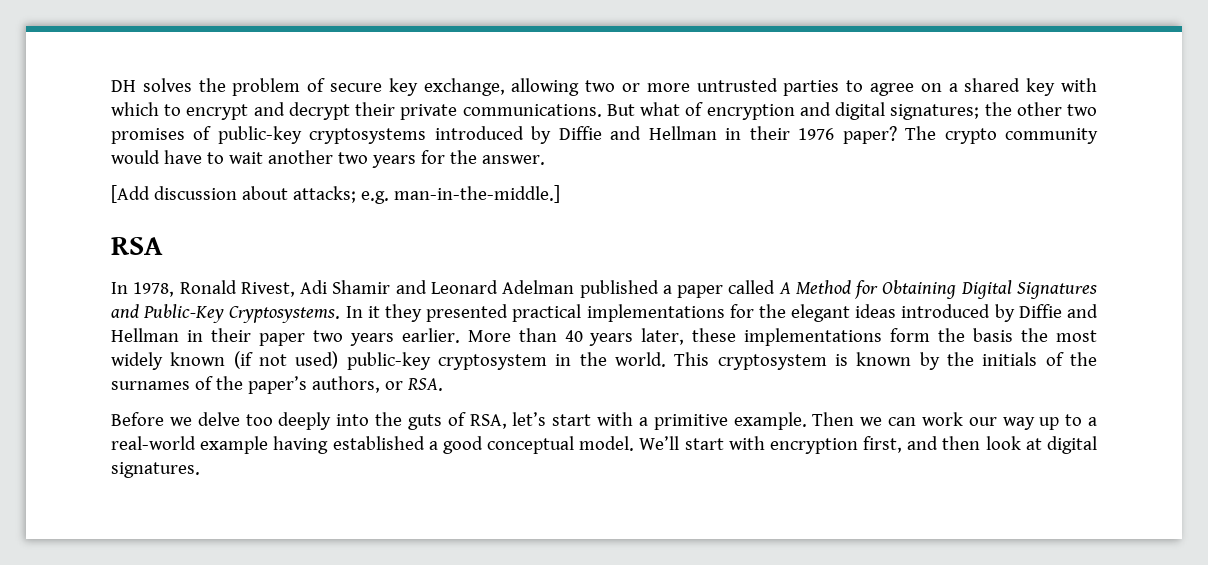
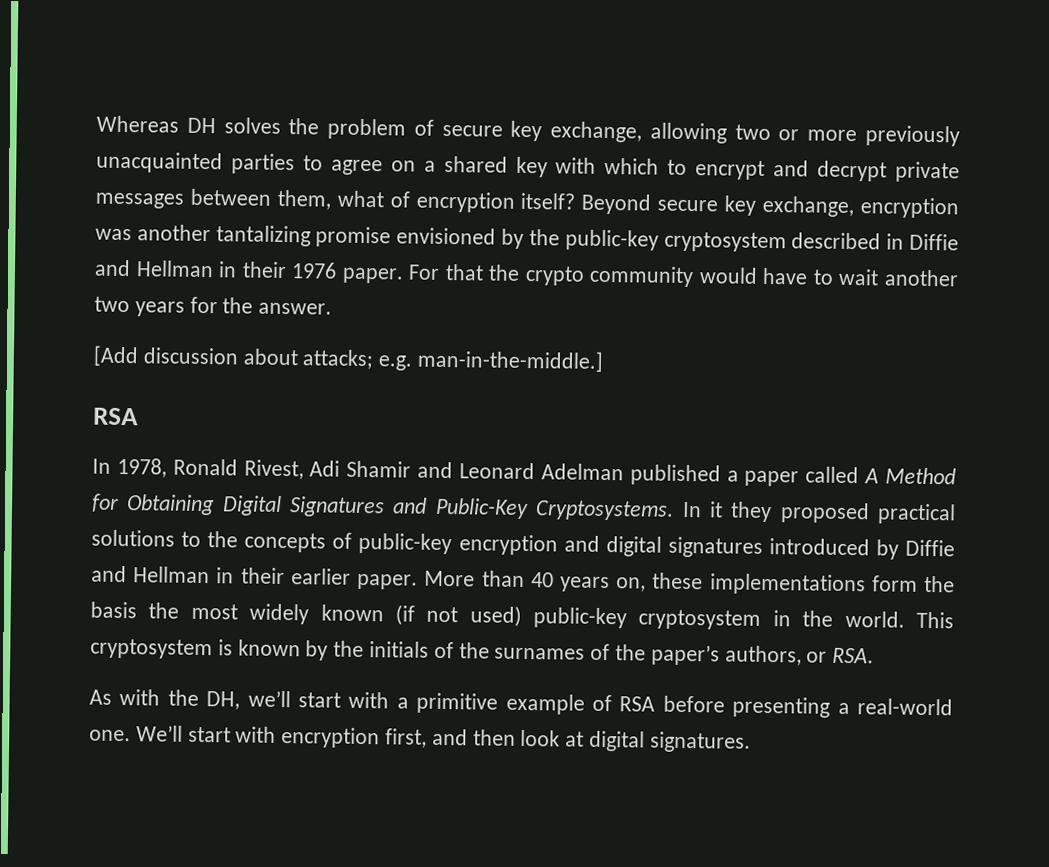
(111, 86) none -> [96,115,179,133] Whereas
[696,78,778,92] untrusted -> [864,125,960,147] [96,151,223,174] previously unacquainted
[355,102,1098,120] [111,126,552,144] their private communications. But what of encryption and digital signatures; the other two promises of public-key cryptosystems introduced by -> [895,161,961,183] [95,188,959,219] [95,224,905,253] private messages between them, what of encryption itself? Beyond secure key exchange, encryption was another tantalizing promise envisioned by the public-key cryptosystem described in
[842,126,937,144] paper? The -> [341,264,521,284] paper. For that the
[426,304,1098,322] [111,328,460,346] presented practical implementations for the elegant ideas introduced by Diffie and Hellman in their paper two years earlier. -> [779,502,957,525] [91,529,955,560] [91,565,419,590] proposed practical solutions to the concepts of public-key encryption and digital signatures introduced by Diffie and Hellman in their earlier paper.
[641,328,685,345] later, -> [616,577,647,592] on,
[111,412,1098,430] [111,436,635,454] Before we delve too deeply into the guts of RSA, let’s start with a primitive example. Then we can work our way up to a real-world example having established a good conceptual model. -> [89,689,953,718] [89,729,131,742] As with the DH, we’ll start with a primitive example of RSA before presenting a real-world one.

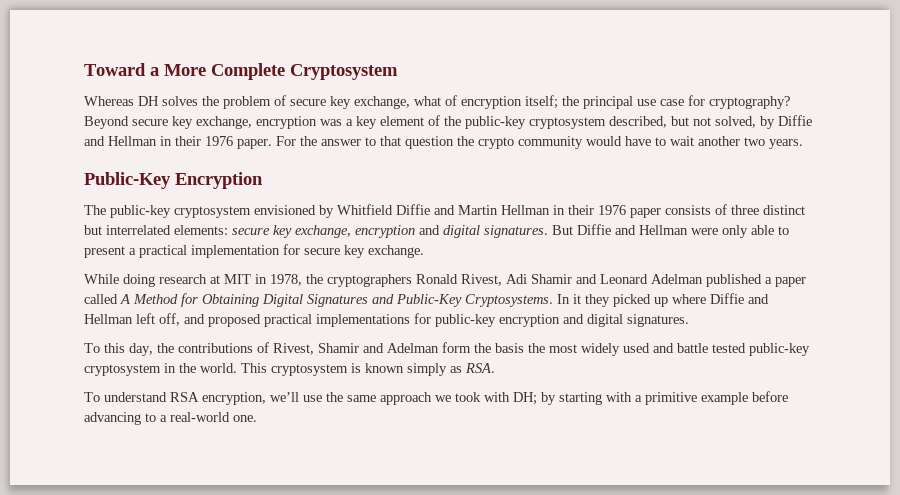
(96, 124) none -> [84,63,398,80] Toward a More Complete Cryptosystem //
[649,122,960,147] [96,151,961,183] [95,188,576,213] allowing two or more previously unacquainted parties to agree on a shared key with which to encrypt and decrypt private messages between them, what of encryption itself? -> [414,95,790,109] what of encryption itself; the principal use case for cryptography?
[136,224,905,253] another tantalizing promise envisioned by the public-key cryptosystem described in -> [346,115,775,129] a key element of the public-key cryptosystem described, but not solved, by
[444,264,484,281] that -> [300,136,454,149] the answer to that question
[134,296,333,317] [93,345,605,372] [93,407,139,426] [92,457,167,478] years for the answer. // [Add discussion about attacks; e.g. man-in-the-middle.] // RSA // In 1978, -> [769,139,803,149] [84,172,263,189] [84,204,805,218] [84,224,789,238] [84,244,424,258] [84,274,412,287] years. // Public-Key Encryption // The public-key cryptosystem envisioned by Whitfield Diffie and Martin Hellman in their 1976 paper consists of three distinct but interrelated elements: secure key exchange, encryption and digital signatures. But Diffie and Hellman were only able to present a practical implementation for secure key exchange. // While doing research at MIT in 1978, the cryptographers
[779,502,957,525] [91,529,955,560] [91,565,866,596] proposed practical solutions to the concepts of public-key encryption and digital signatures introduced by Diffie and Hellman in their earlier paper. More than 40 years on, these implementations -> [613,293,769,307] [84,313,689,327] [84,342,439,356] picked up where Diffie and Hellman left off, and proposed practical implementations for public-key encryption and digital signatures. // To this day, the contributions of Rivest, Shamir and Adelman
[320,604,522,627] known (if not used) -> [623,343,746,353] used and battle tested
[305,640,875,666] [89,689,953,718] [89,725,751,753] by the initials of the surnames of the paper’s authors, or RSA. // As with the DH, we’ll start with a primitive example of RSA before presenting a real-world one. We’ll start with encryption first, and then look at digital signatures. -> [407,363,495,376] [84,391,788,405] [84,412,257,425] simply as RSA. // To understand RSA encryption, we’ll use the same approach we took with DH; by starting with a primitive example before advancing to a real-world one.

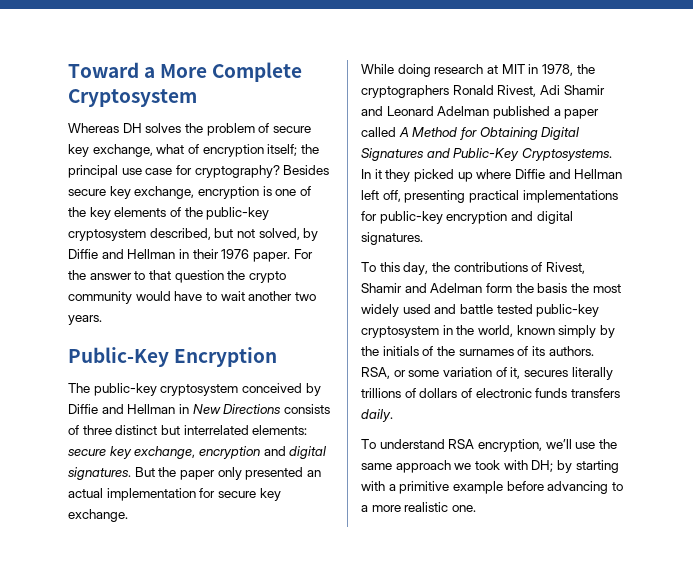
[84,116,424,129] Beyond secure key exchange, encryption was a key element -> [283,165,330,175] [68,186,311,199] [68,207,167,220] Besides secure key exchange, encryption is one of the key elements
[254,204,661,218] envisioned by Whitfield Diffie and Martin Hellman in their 1976 paper -> [241,383,321,396] [68,404,282,414] conceived by Diffie and Hellman in New Directions
[577,224,789,238] [84,245,187,258] Diffie and Hellman were only able to present a practical -> [158,467,321,480] [68,488,103,498] the paper only presented an actual
[184,314,261,327] and proposed -> [404,190,466,203] presenting
[200,363,495,376] world. This cryptosystem is known simply as RSA. -> [477,325,615,338] [361,346,594,356] [361,367,613,380] [361,388,620,398] [361,409,393,422] world, known simply by the initials of the surnames of its authors. RSA, or some variation of it, secures literally trillions of dollars of electronic funds transfers daily.
[170,412,230,422] real-world -> [371,502,449,512] more realistic

